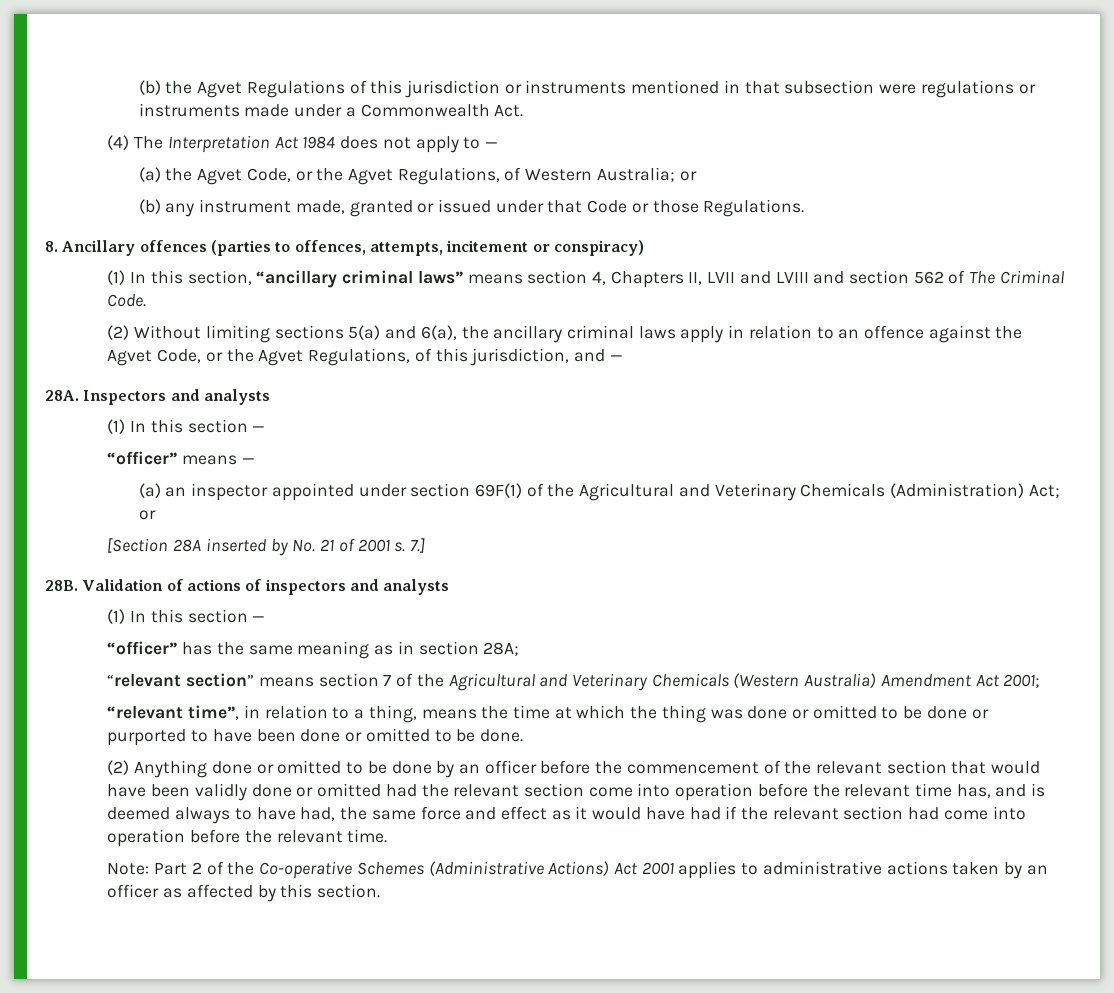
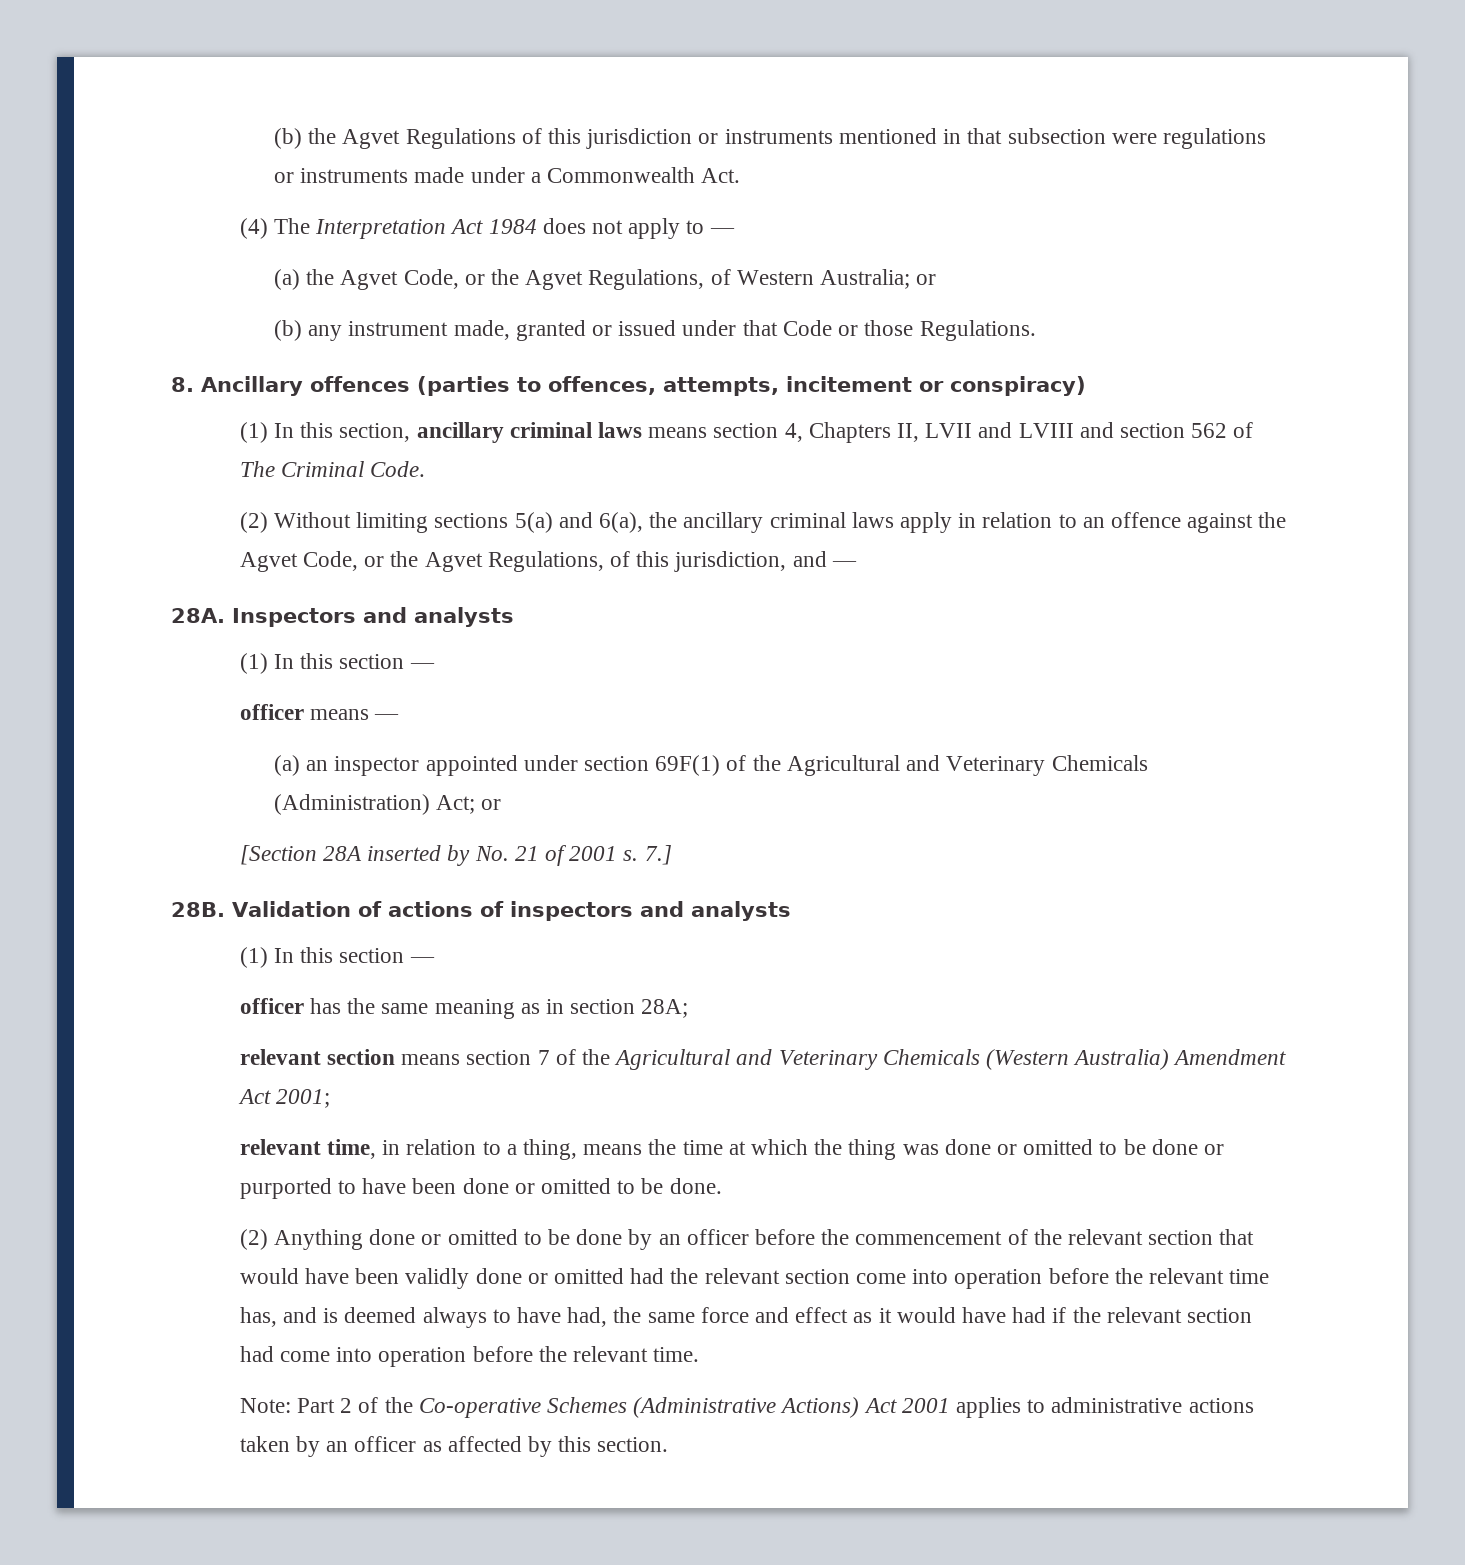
[256,270,463,288] “ancillary criminal laws” -> [416,422,642,443] ancillary criminal laws
[107,451,178,465] “officer” -> [239,704,304,720] officer
[107,641,178,655] “officer” -> [239,998,304,1014] officer
[107,673,255,687] “relevant section” -> [239,1049,395,1065] relevant section
[107,705,240,720] “relevant time”, -> [239,1139,376,1159] relevant time,

